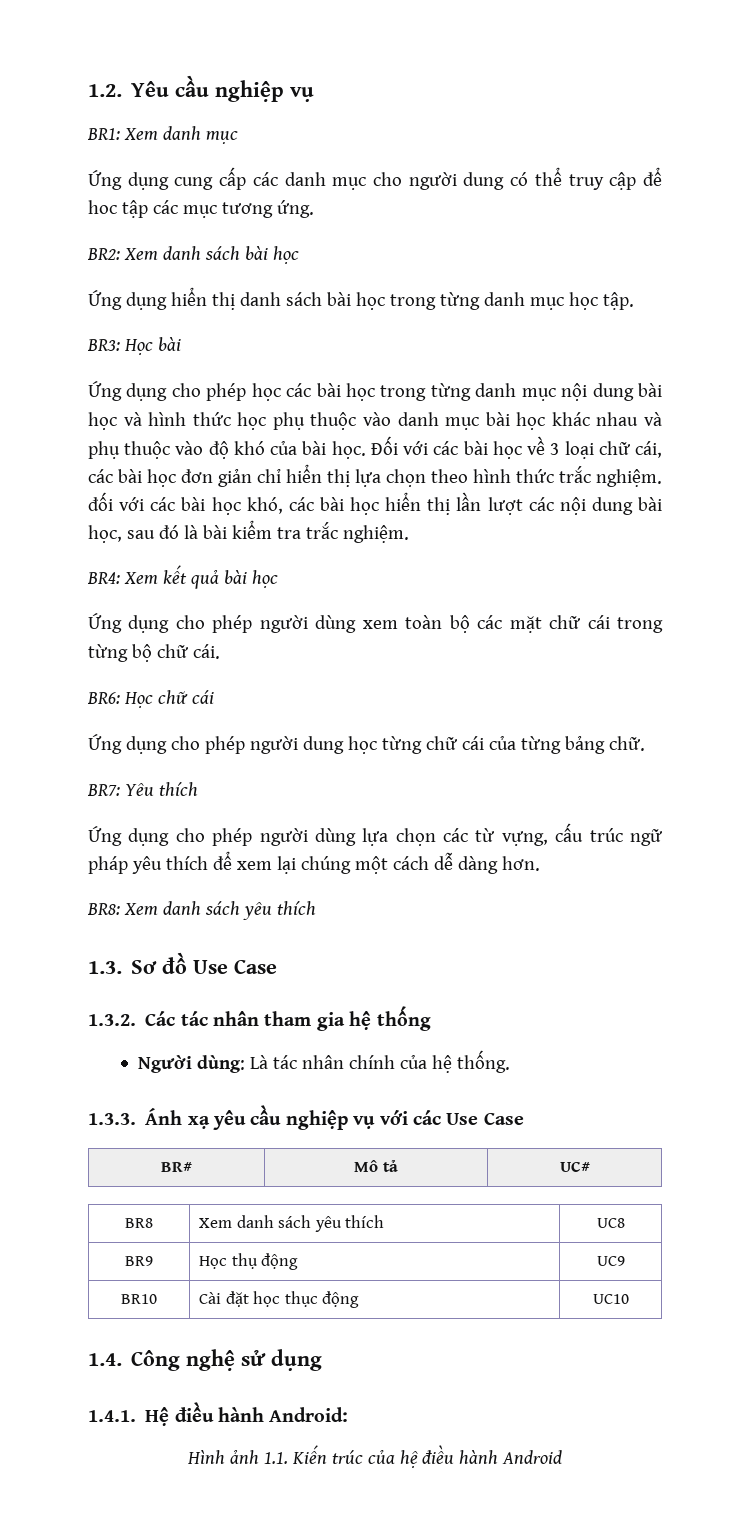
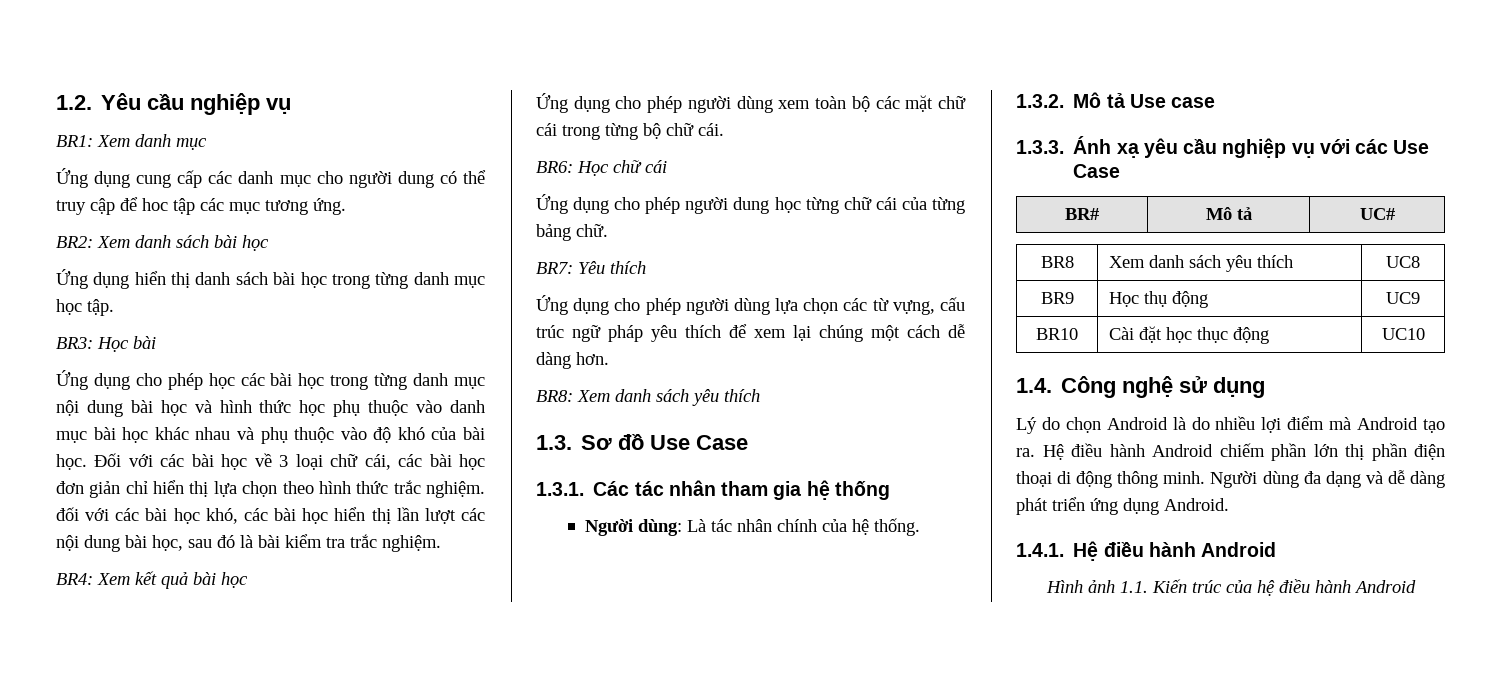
[88,1014,136,1026] 1.3.2. -> [536,482,584,496] 1.3.1.
(510, 1061) none -> [1016,92,1216,108] // 1.3.2. Mô tả Use case
(323, 1360) none -> [1016,416,1445,434] [1016,443,1445,461] [1016,470,1445,488] [1016,497,1229,515] // Lý do chọn Android là do nhiều lợi điểm mà Android tạo ra. Hệ điều hành Android chiếm phần lớn thị phần điện thoại di động thông minh. Người dùng đa dạng và dễ dàng phát triển ứng dụng Android.
[269,1407,349,1422] Android: -> [1201,542,1277,557] Android

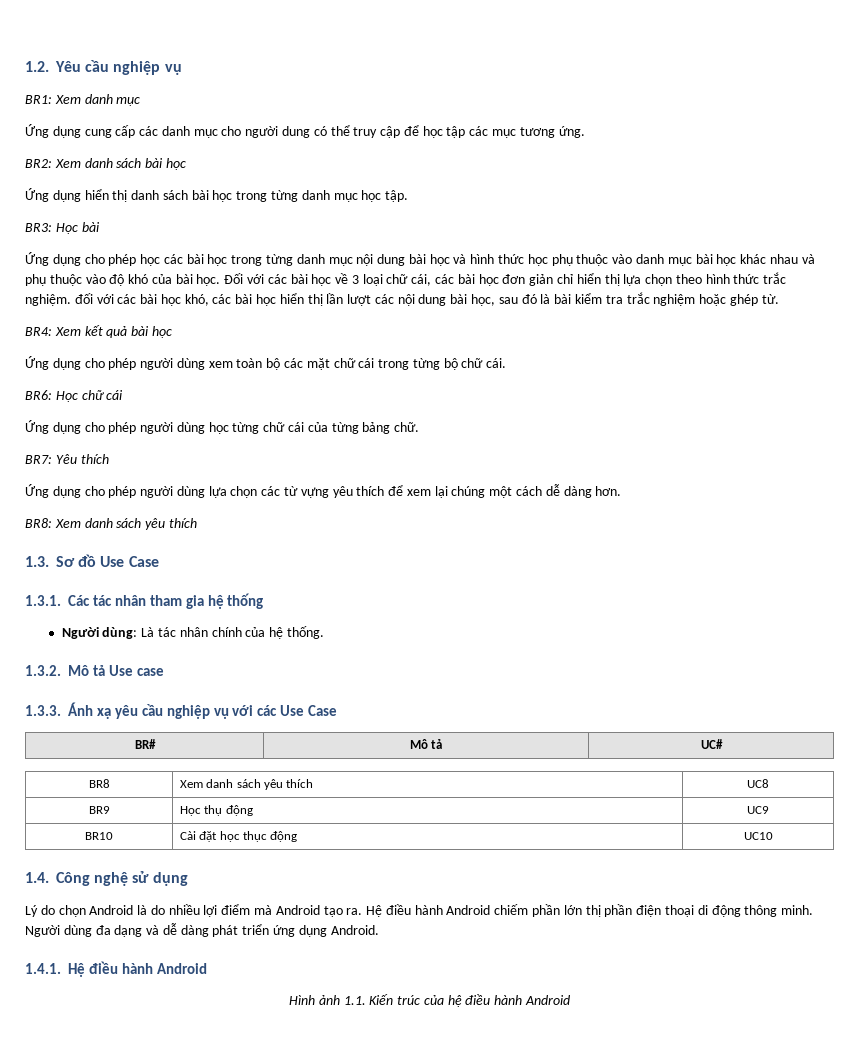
[142,198,168,211] hoc -> [422,126,443,138] học
[382,535,441,552] nghiệm. -> [653,294,779,306] nghiệm hoặc ghép từ.
[733,197,770,214] dung -> [176,422,205,434] dùng
[892,297,965,315] [536,325,643,342] vựng, cấu trúc ngữ pháp -> [300,487,329,498] vựng

